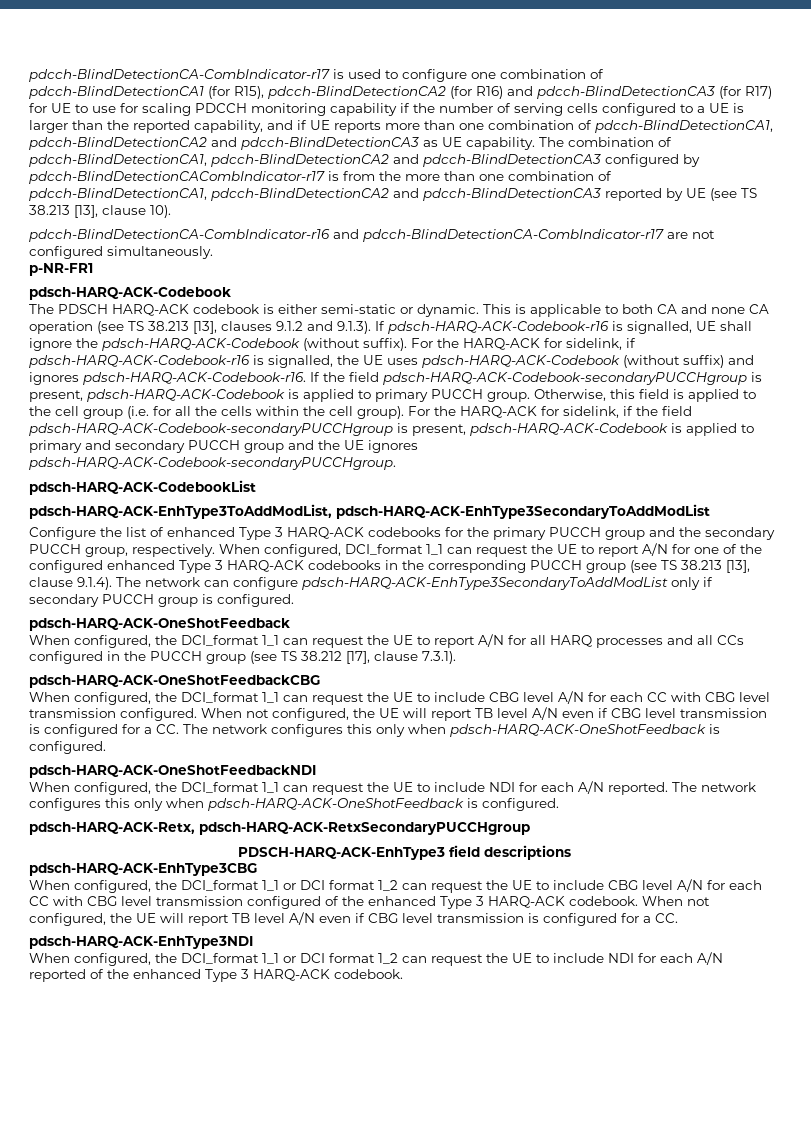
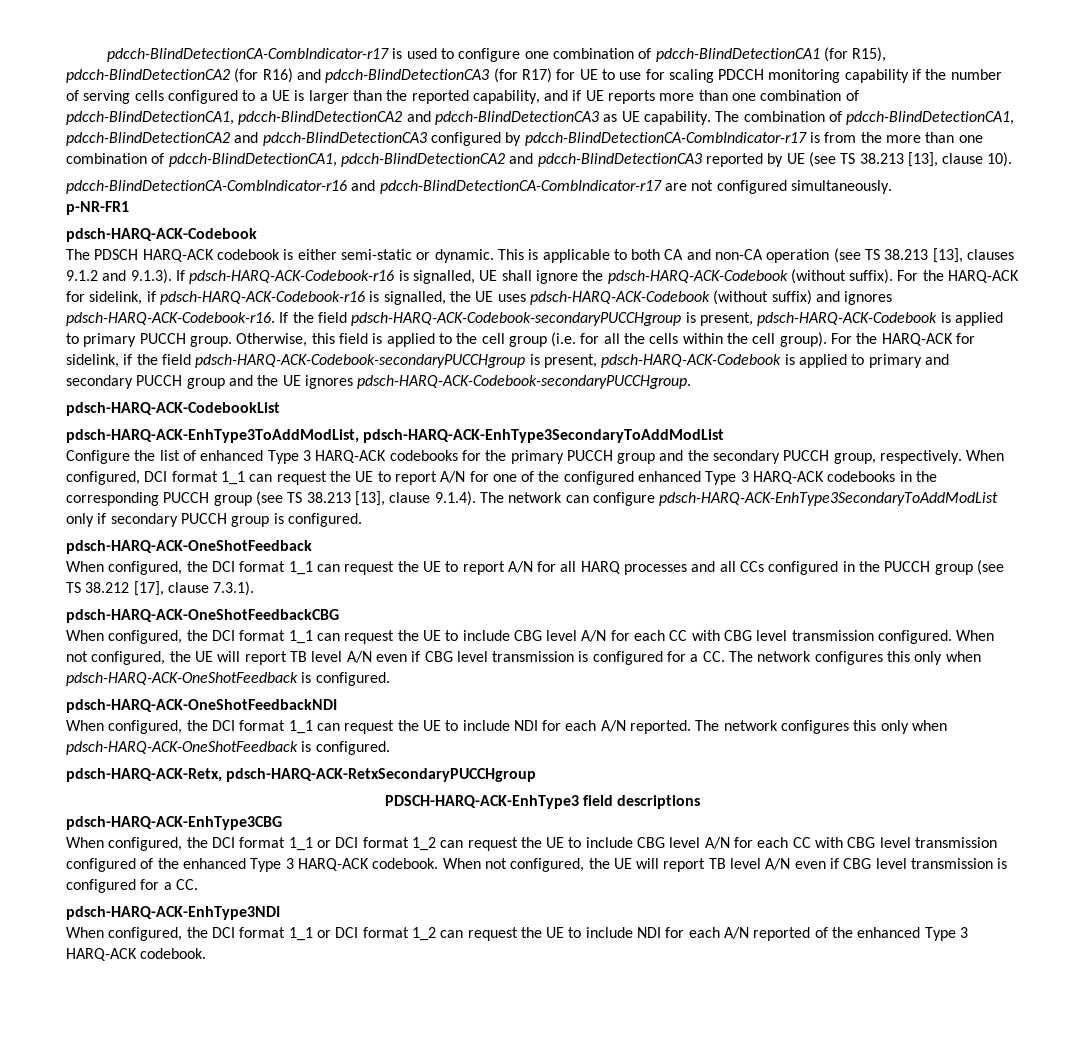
[29,171,325,184] pdcch-BlindDetectionCACombIndicator-r17 -> [524,132,807,146] pdcch-BlindDetectionCA-CombIndicator-r17
[711,304,769,314] none CA -> [715,249,764,260] non-CA
[345,544,423,555] DCI_format -> [144,471,218,482] DCI format
[181,635,259,646] DCI_format -> [211,561,286,572] DCI format
[181,692,259,703] DCI_format -> [211,630,286,641] DCI format
[181,782,259,793] DCI_format -> [211,720,286,731] DCI format
[181,880,259,891] DCI_format -> [211,837,286,848] DCI format
[181,953,259,964] DCI_format -> [211,927,286,938] DCI format

